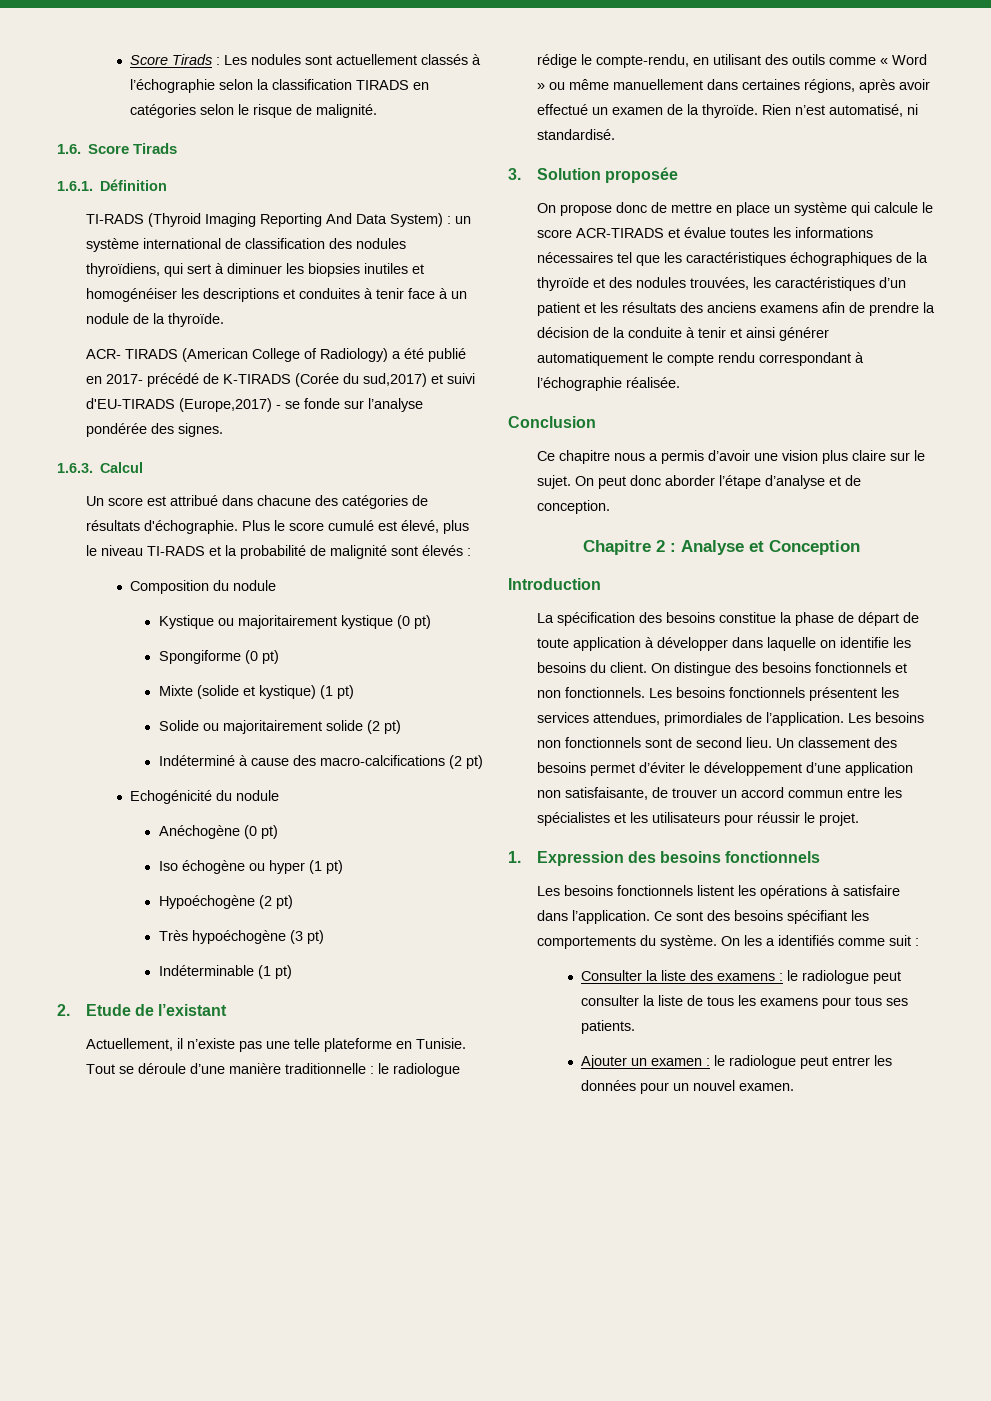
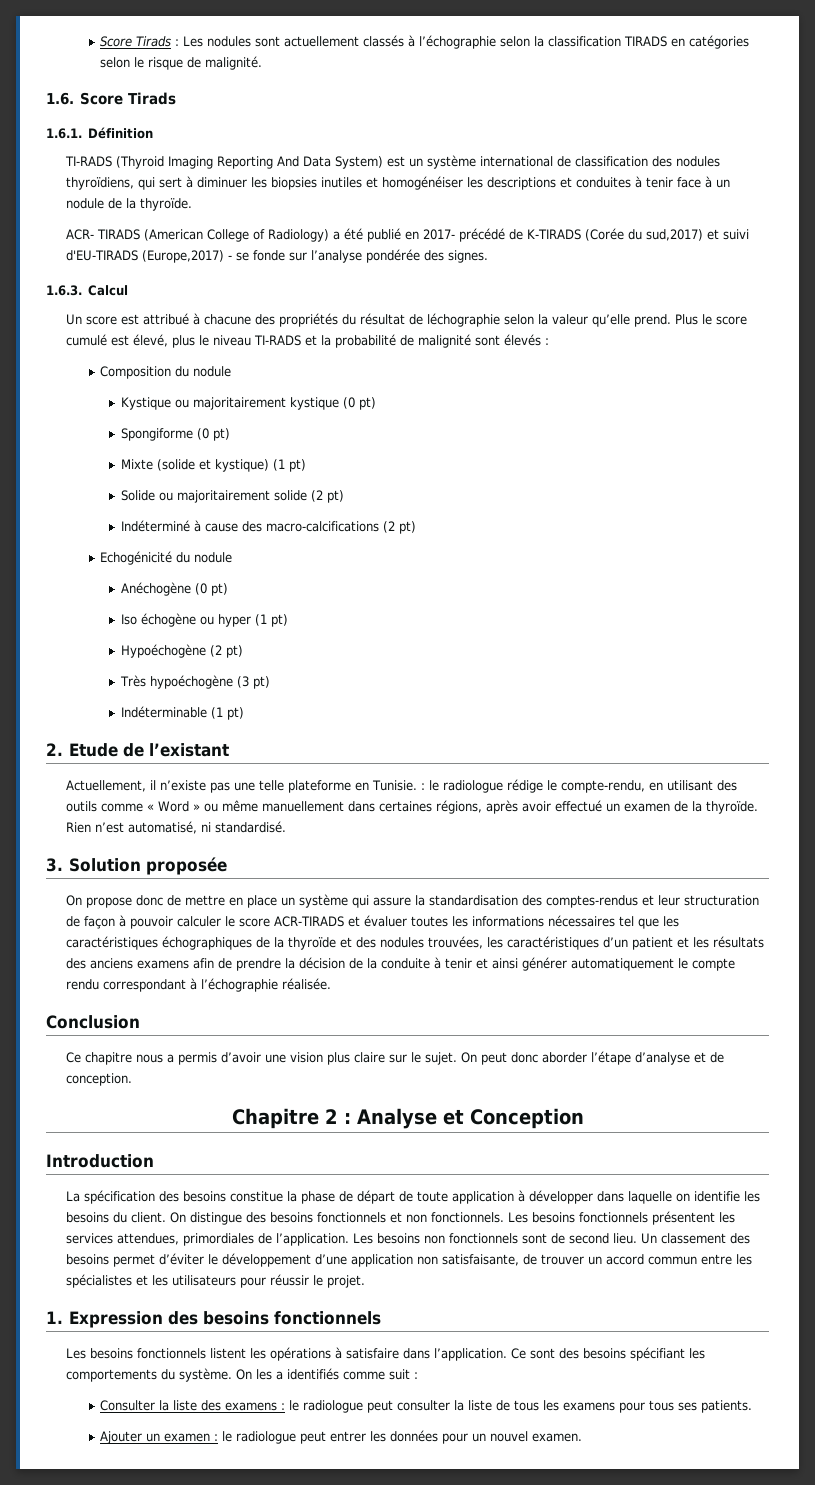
[446,216,451,224] : -> [387,156,406,167] est
[221,495,253,506] dans -> [193,313,201,325] à
[341,495,428,509] [85,520,238,534] catégories de résultats d'échographie. -> [279,313,672,327] propriétés du résultat de léchographie selon la valeur qu’elle prend.
[85,1063,366,1074] Tout se déroule d’une manière traditionnelle -> (418, 785) none
[873,202,918,213] calcule -> [373,895,760,908] [66,915,222,929] assure la standardisation des comptes-rendus et leur structuration de façon à pouvoir calculer
[683,227,726,238] évalue -> [364,915,408,927] évaluer

